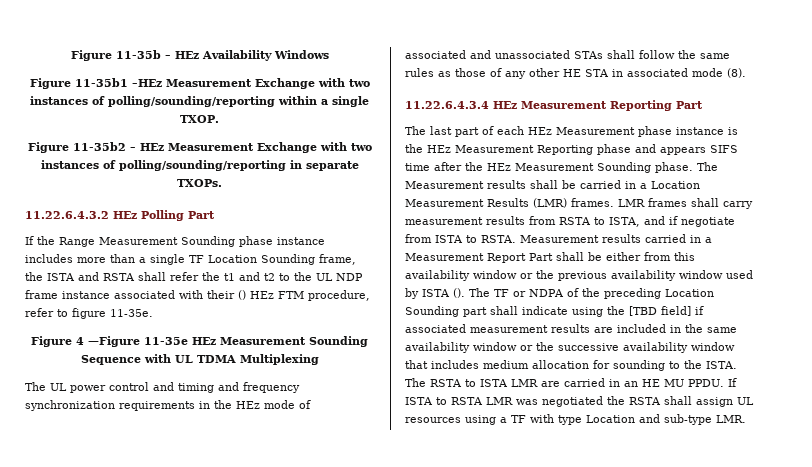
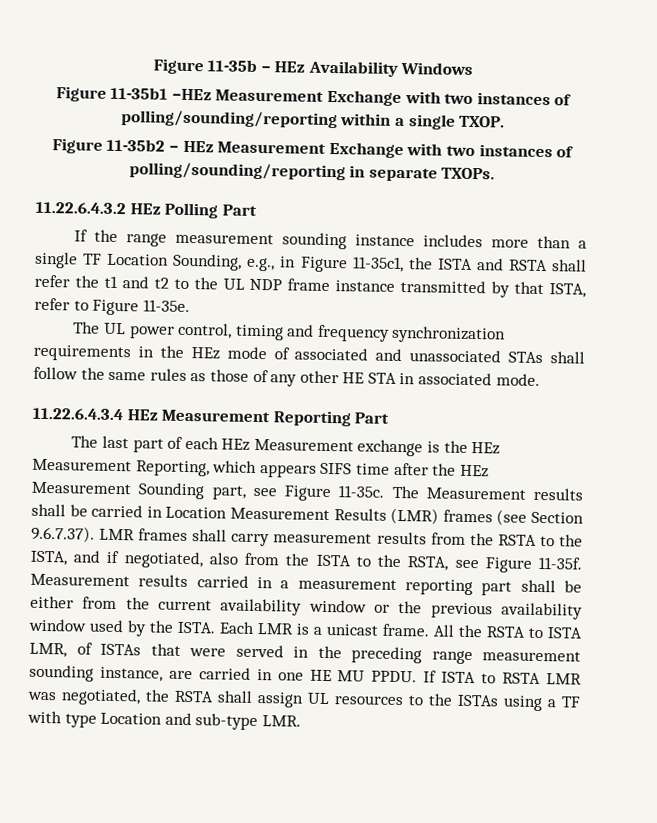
[59,236,273,247] Range Measurement Sounding phase -> [126,232,348,250] range measurement sounding
[261,254,356,265] Sounding frame, -> [172,253,404,273] Sounding, e.g., in Figure 11-35c1,
[114,290,370,301] associated with their () HEz FTM procedure, -> [400,280,586,298] transmitted by that ISTA,
[72,308,106,319] figure -> [92,299,140,316] Figure
[31,336,368,347] [80,354,319,365] // Figure 4 —Figure 11-35e HEz Measurement Sounding Sequence with UL TDMA Multiplexing -> (190, 306) none
[109,382,174,391] control and -> [178,322,233,339] control,
[692,68,746,78] mode (8). -> [495,373,540,386] mode.
[638,126,724,137] phase instance -> [357,439,424,457] exchange
[537,144,656,155] Reporting phase and -> [135,460,258,477] Reporting, which
[655,162,693,173] phase. -> [211,485,385,502] part, see Figure 11-35c.
[640,183,647,189] a -> (163, 512) none
[571,198,614,207] frames. -> [442,509,585,526] [31,525,95,543] frames (see Section 9.6.7.37).
[559,217,605,225] RSTA to -> [469,533,583,547] the RSTA to the
[681,217,735,227] [405,234,516,243] negotiate from ISTA to RSTA. -> [123,551,582,573] negotiated, also from the ISTA to the RSTA, see Figure 11-35f.
[405,253,553,263] Measurement Report Part -> [297,578,513,596] measurement reporting part
[674,252,695,261] this -> [125,597,212,611] the current
[422,288,714,299] [405,306,704,317] [405,324,737,333] [405,342,735,353] [405,360,737,371] [405,378,538,387] ISTA (). The TF or NDPA of the preceding Location Sounding part shall indicate using the [TBD field] if associated measurement results are included in the same availability window or the successive availability window that includes medium allocation for sounding to the ISTA. The RSTA to ISTA LMR -> [149,620,582,639] [29,642,581,665] [29,664,163,682] the ISTA. Each LMR is a unicast frame. All the RSTA to ISTA LMR, of ISTAs that were served in the preceding range measurement sounding instance,
[624,381,638,387] an -> [277,672,304,681] one
[542,396,603,407] negotiated -> [60,688,141,706] negotiated,
(461, 420) none -> [408,693,499,707] to the ISTAs

